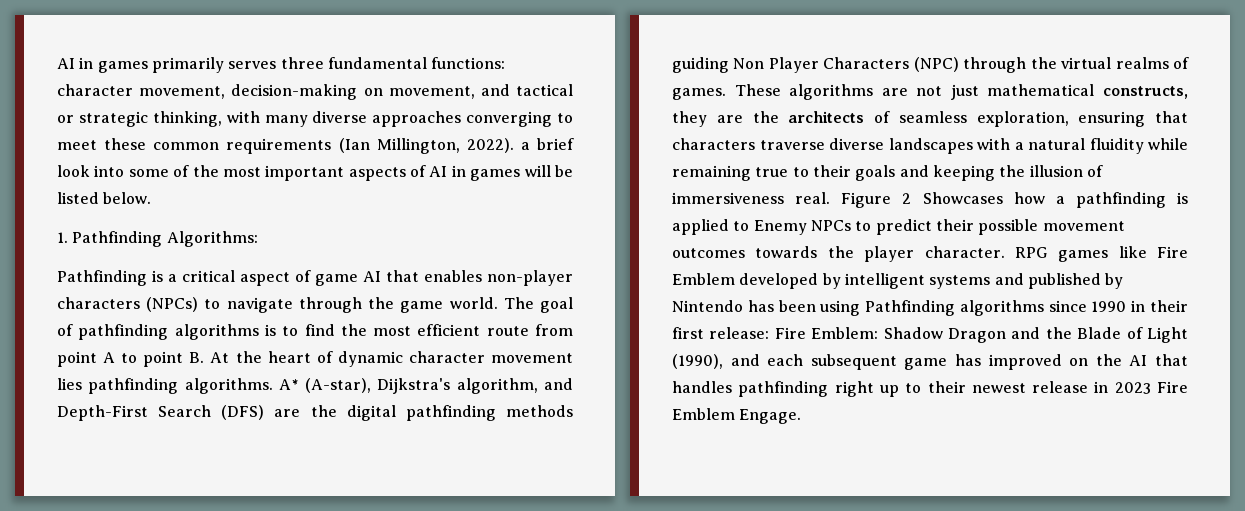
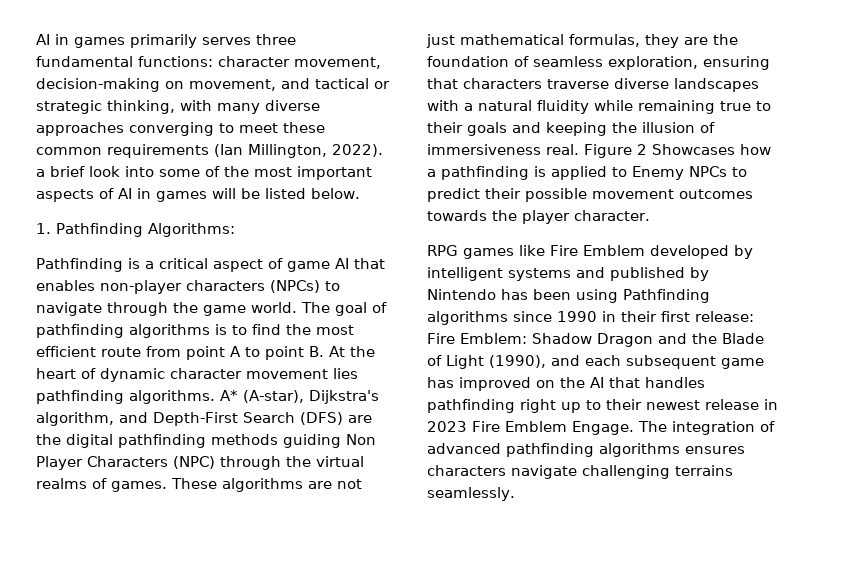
[1103,86,1188,99] constructs, -> [569,34,640,47] formulas,
[788,111,865,123] architects -> [427,56,509,67] foundation
(1005, 252) none -> (650, 215) //
(802, 416) none -> [637,421,775,435] [427,443,745,457] [427,465,733,479] [427,487,515,501] The integration of advanced pathfinding algorithms ensures characters navigate challenging terrains seamlessly.

